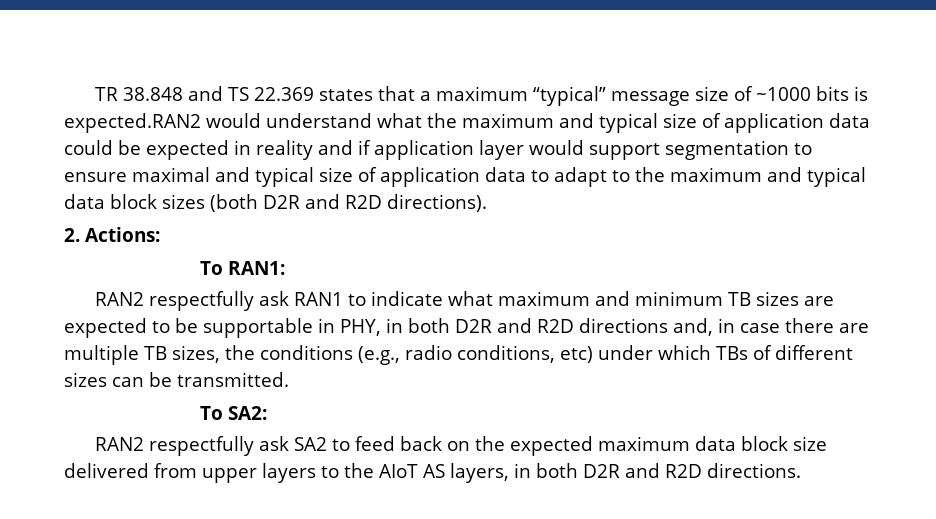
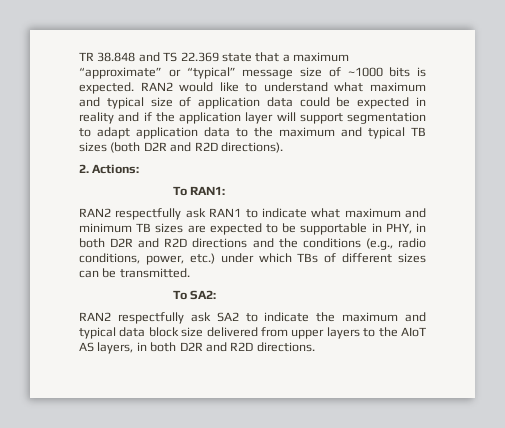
[318,89,373,101] states -> [221,53,252,62] state
(528, 93) none -> [79,67,181,79] “approximate” or
[64,113,261,133] expected.RAN2 would -> [79,82,258,94] expected. RAN2 would like to
[427,113,457,128] the -> (364, 87) none
(371, 147) none -> [155,112,175,122] the
[529,140,584,155] would -> [276,112,296,121] will
[64,167,377,187] ensure maximal and typical size of -> [97,127,130,139] adapt
[554,167,866,187] [64,194,157,209] adapt to the maximum and typical data block -> [254,127,426,139] the maximum and typical TB
[672,318,869,336] [64,345,220,365] and, in case there are multiple TB sizes, -> [252,238,274,248] and
[560,346,593,363] etc) -> [145,253,215,265] power, etc.)
[354,436,690,456] feed back on the expected maximum -> [264,312,426,322] [79,327,116,339] indicate the maximum and typical

